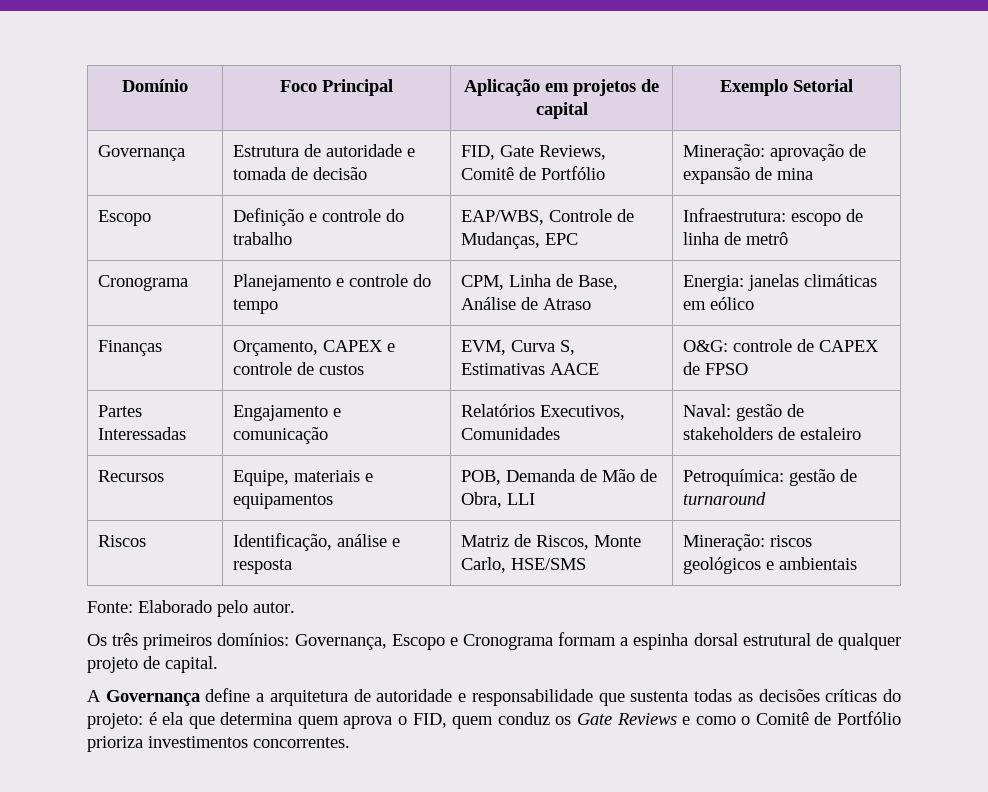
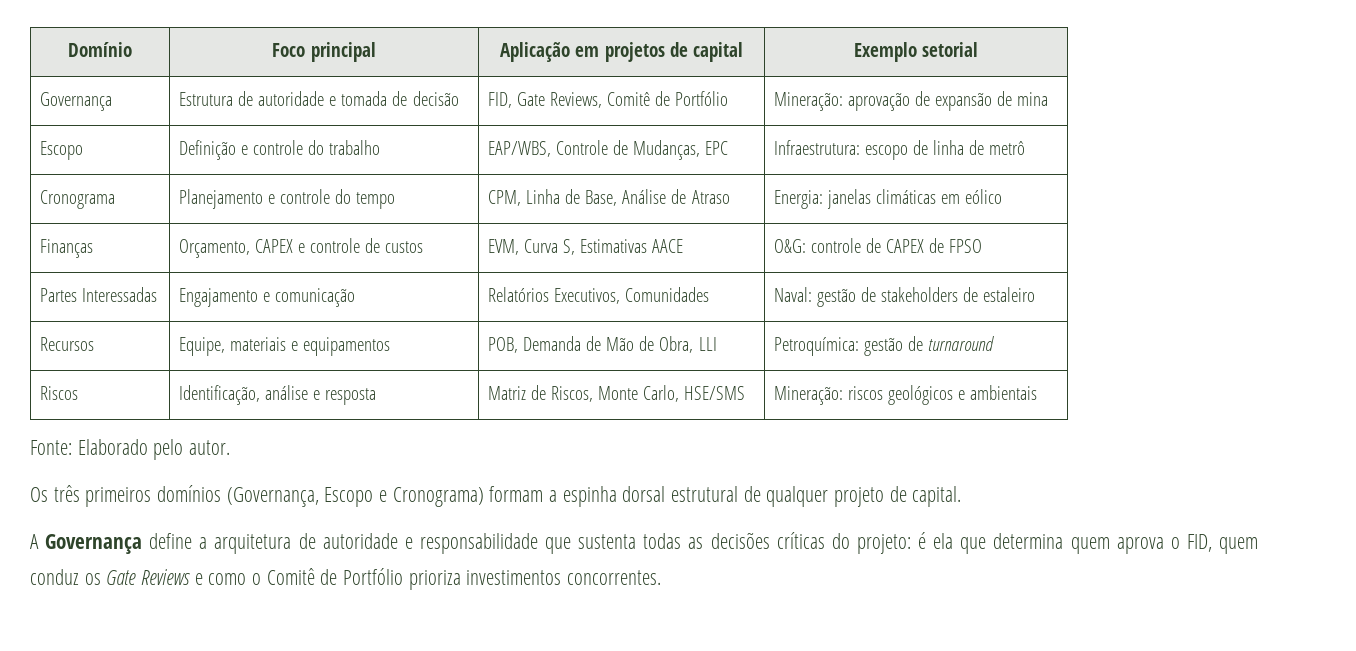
[322,79,393,96] Principal -> [310,42,376,62] principal
[793,79,853,92] Setorial -> [922,42,979,57] setorial
[217,633,387,650] domínios: Governança, -> [157,485,319,507] domínios (Governança,
[463,634,553,650] Cronograma -> [392,487,484,507] Cronograma)

